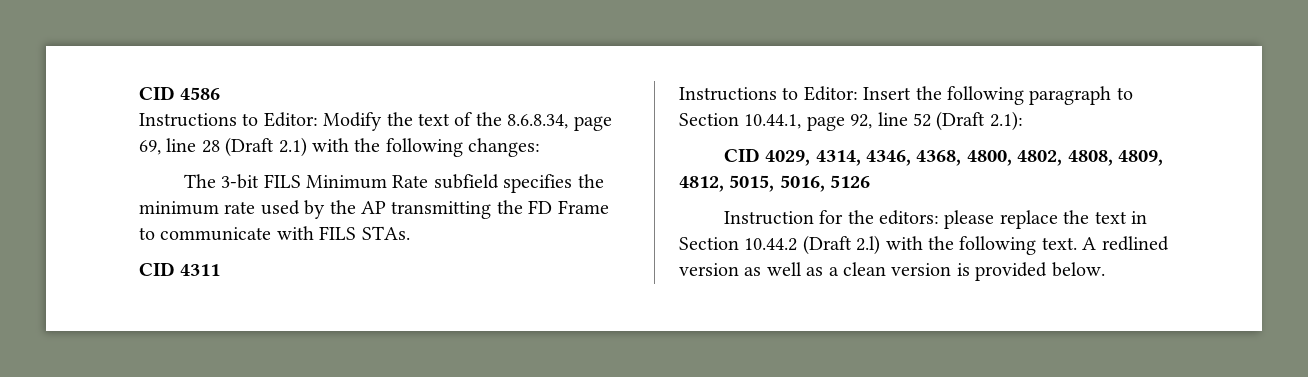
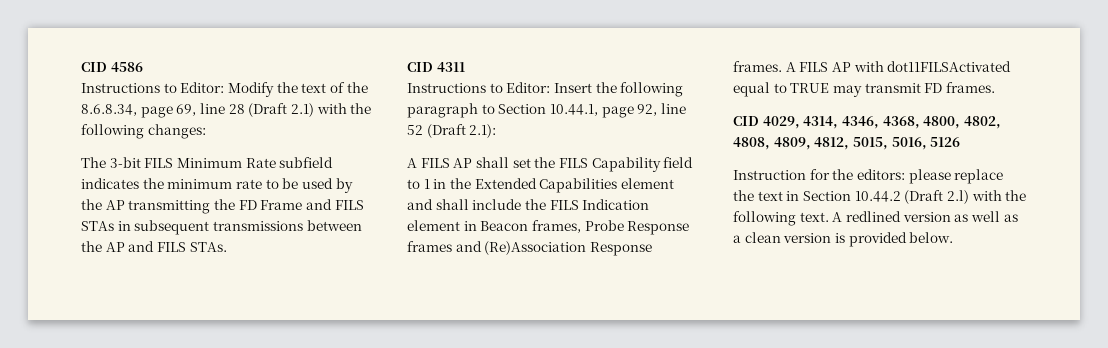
[503,174,573,193] specifies -> [81,178,139,189] indicates
(256, 207) none -> [265,178,299,189] to be
[139,226,314,241] to communicate with -> [305,199,364,210] [81,220,362,235] [81,241,155,252] and FILS STAs in subsequent transmissions between the AP and
(1023, 121) none -> [407,157,694,172] [407,178,674,193] [407,199,650,210] [407,220,690,235] [407,241,652,256] [733,61,1012,72] [733,82,995,97] // A FILS AP shall set the FILS Capability field to 1 in the Extended Capabilities element and shall include the FILS Indication element in Beacon frames, Probe Response frames and (Re)Association Response frames. A FILS AP with dot11FILSActivated equal to TRUE may transmit FD frames.

